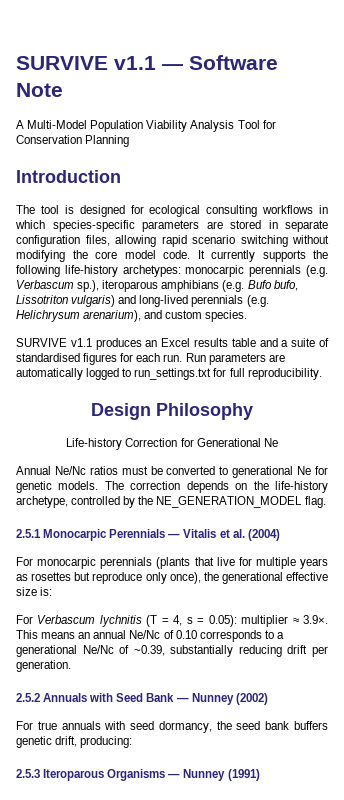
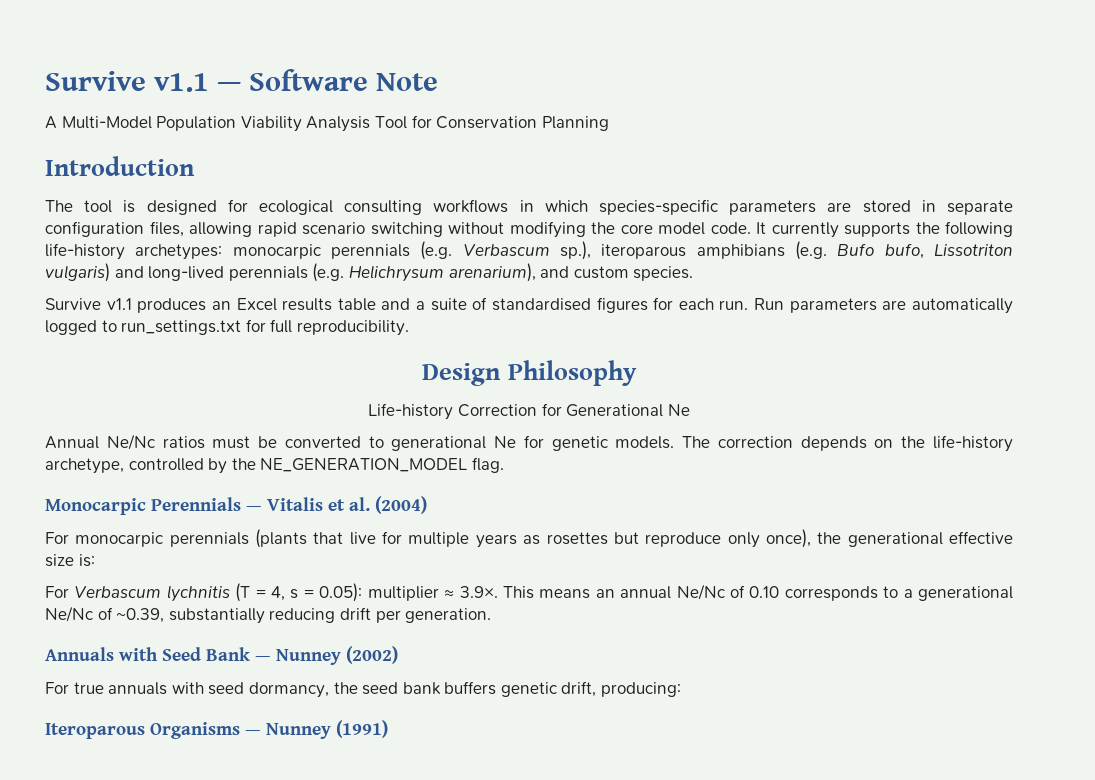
[16,56,108,70] SURVIVE -> [45,71,146,91] Survive
[16,338,67,347] SURVIVE -> [45,298,101,310] Survive
[16,529,41,538] 2.5.1 -> (504, 465) none
[16,693,40,702] 2.5.2 -> (492, 615) none
[16,769,40,778] 2.5.3 -> (682, 689) none

